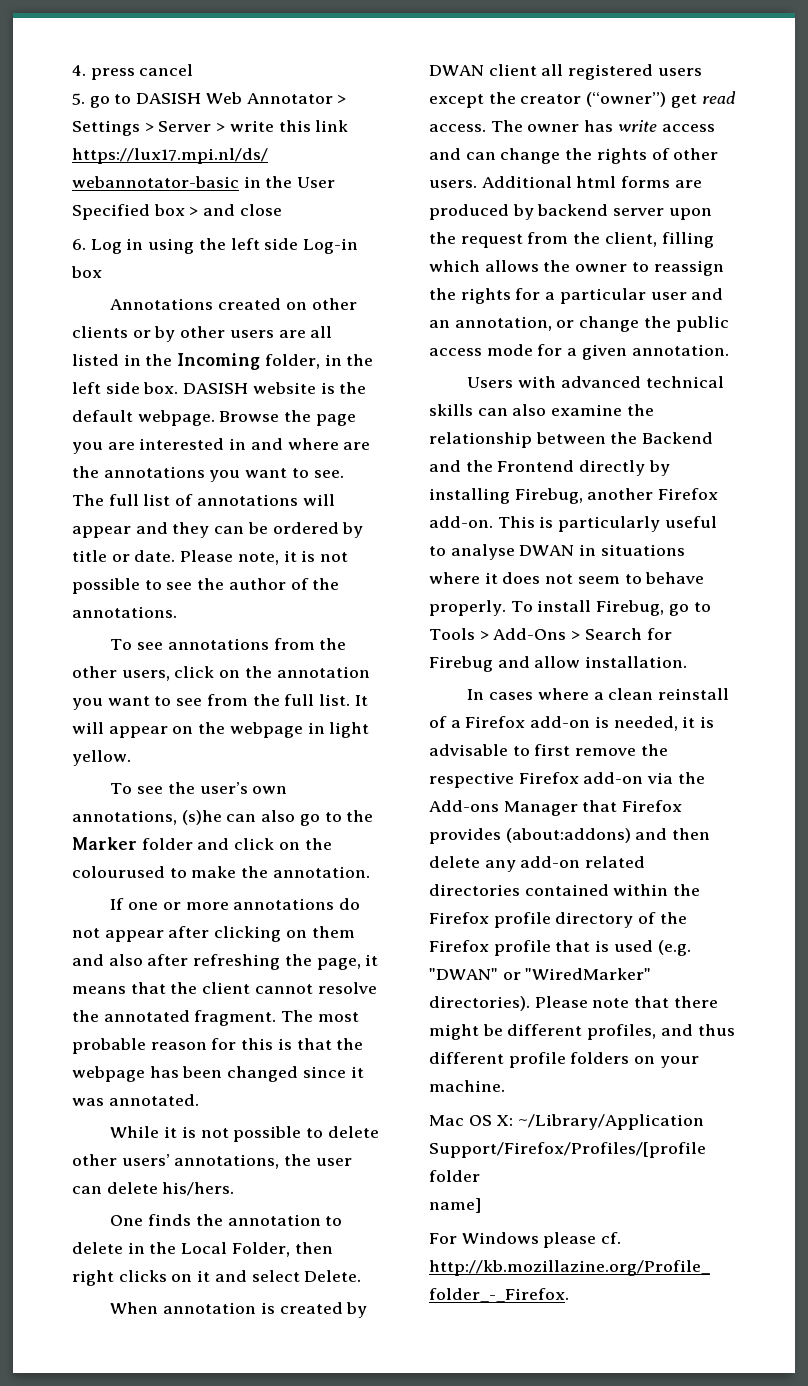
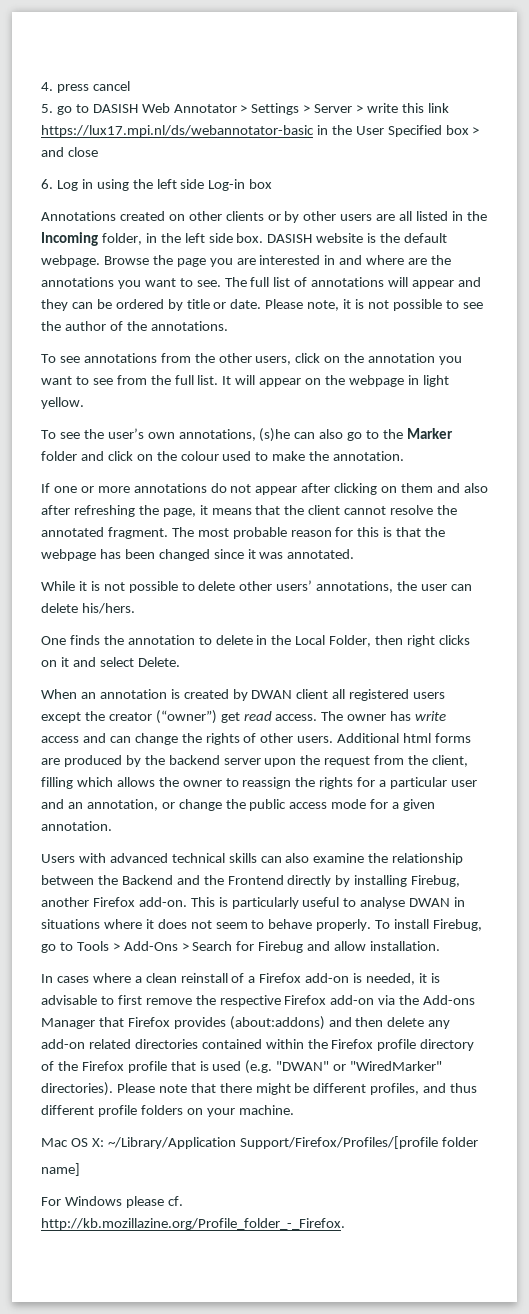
[72,866,165,878] colourused -> [180,451,252,461] colour used
(159, 1308) none -> [80,692,96,699] an
(534, 212) none -> [144,755,165,765] the

